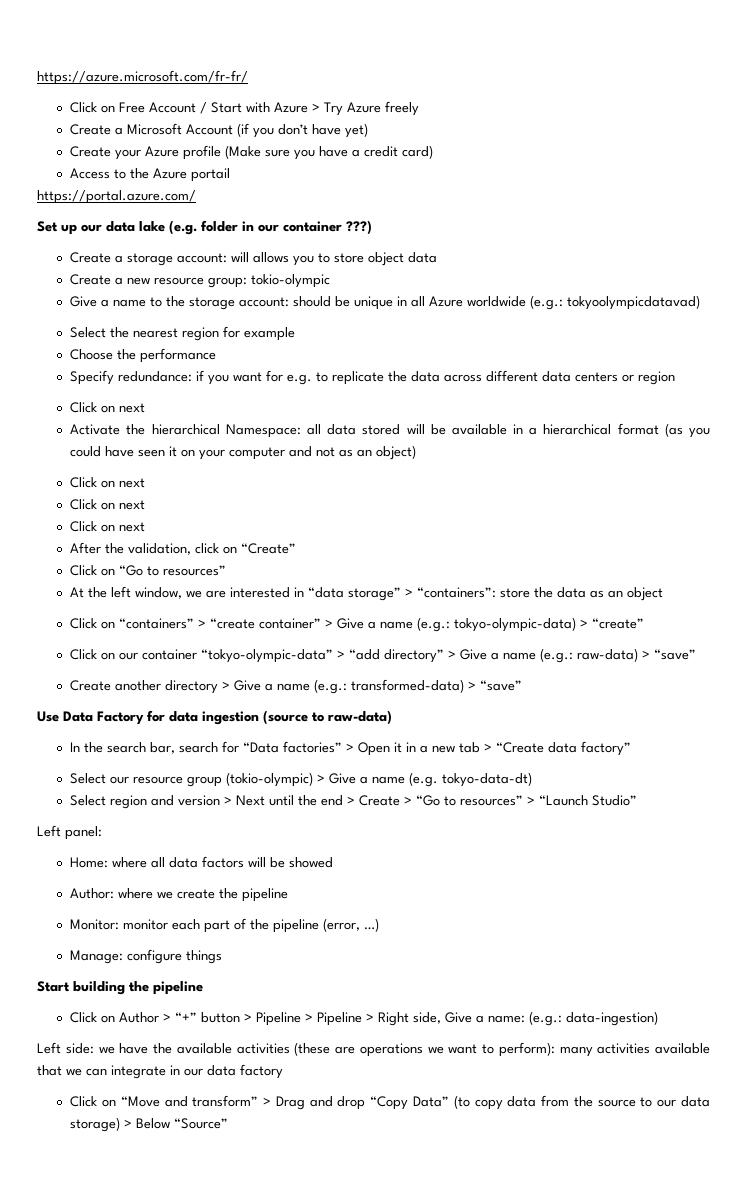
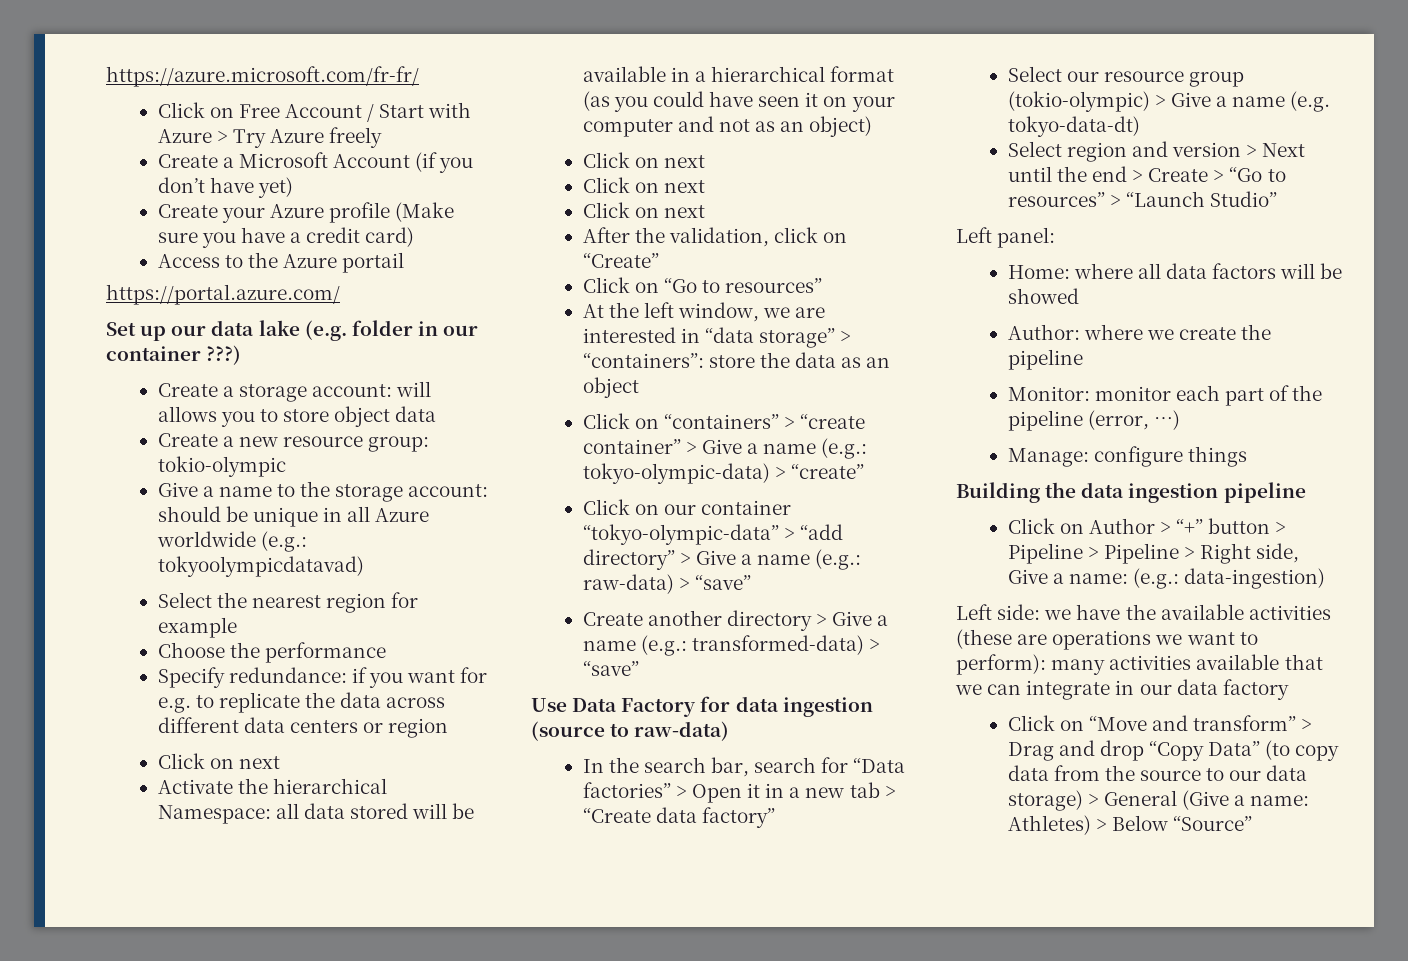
[37,981,149,995] Start building the -> [956,482,1219,503] Building the data ingestion
(133, 1123) none -> [1103,790,1310,810] [1007,815,1107,835] General (Give a name: Athletes) >

